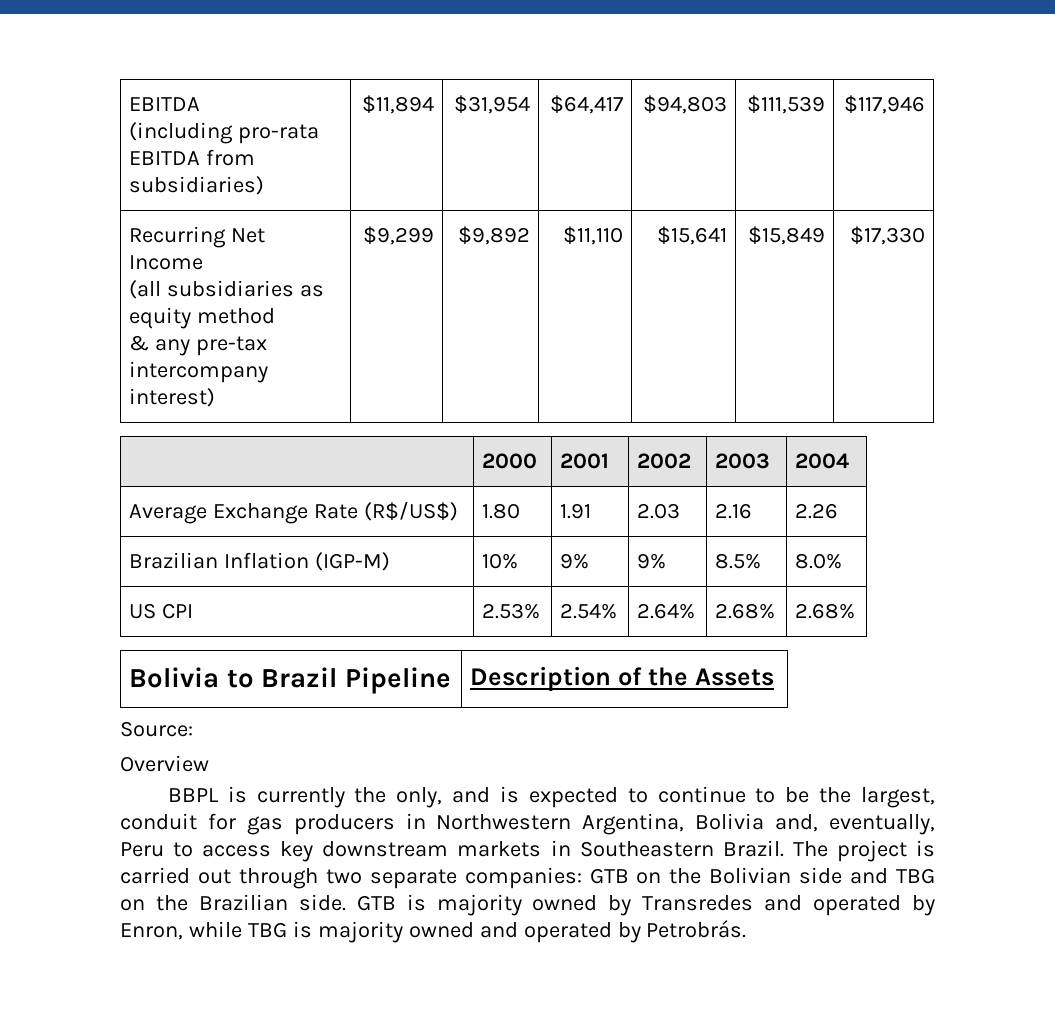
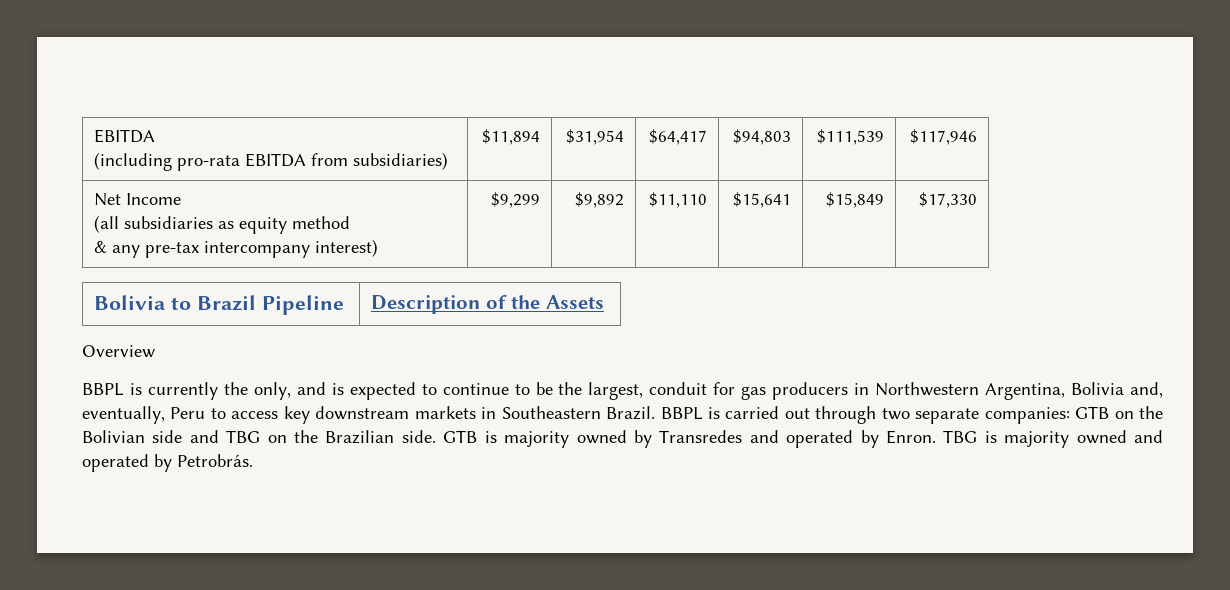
[129,226,227,248] Recurring -> (977, 137) none
[482,453,538,469] [560,453,610,469] [637,453,692,469] [715,453,771,469] [795,453,850,469] [129,501,459,524] [482,503,521,519] [560,503,592,519] [637,503,681,519] [715,503,753,519] [795,503,839,519] [129,552,391,571] [482,553,519,569] [560,553,590,569] [637,553,667,569] [715,553,762,569] [795,553,843,569] [129,603,194,619] [482,603,541,619] [560,603,618,619] [637,603,696,619] [715,603,776,619] [795,603,856,619] // | 2000 | 2001 | 2002 | 2003 | 2004 // Average Exchange Rate (R$/US$) | 1.80 | 1.91 | 2.03 | 2.16 | 2.26 // Brazilian Inflation (IGP-M) | 10% | 9% | 9% | 8.5% | 8.0% // US CPI | 2.53% | 2.54% | 2.64% | 2.68% | 2.68% -> (977, 200) none
[120,721,193,737] // Source: -> (604, 302) none
[792,840,907,862] The project -> [660,407,703,420] BBPL
[120,921,242,940] Enron, while -> [885,430,936,444] Enron.

